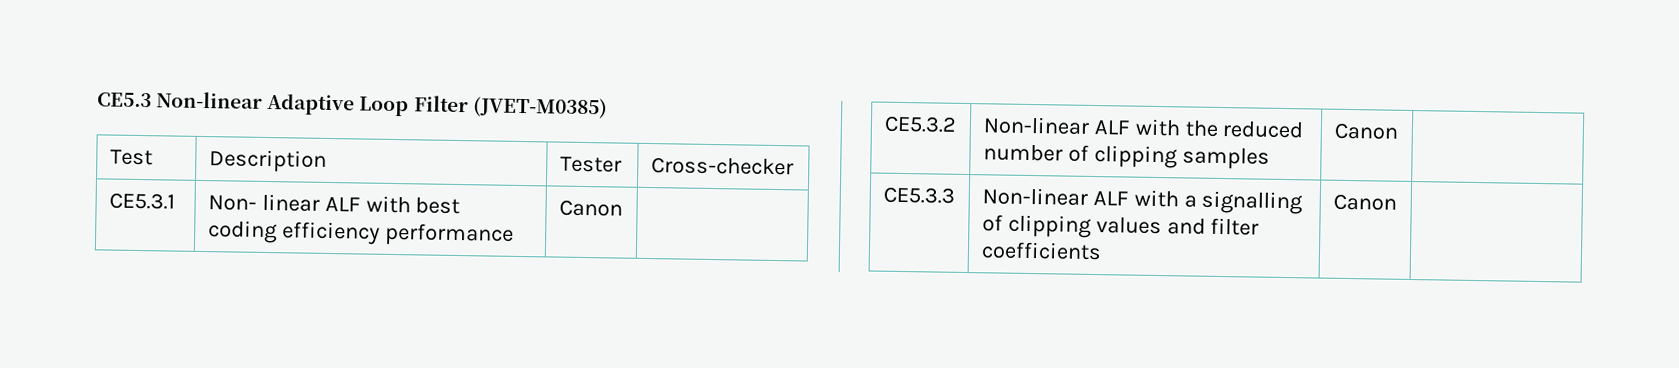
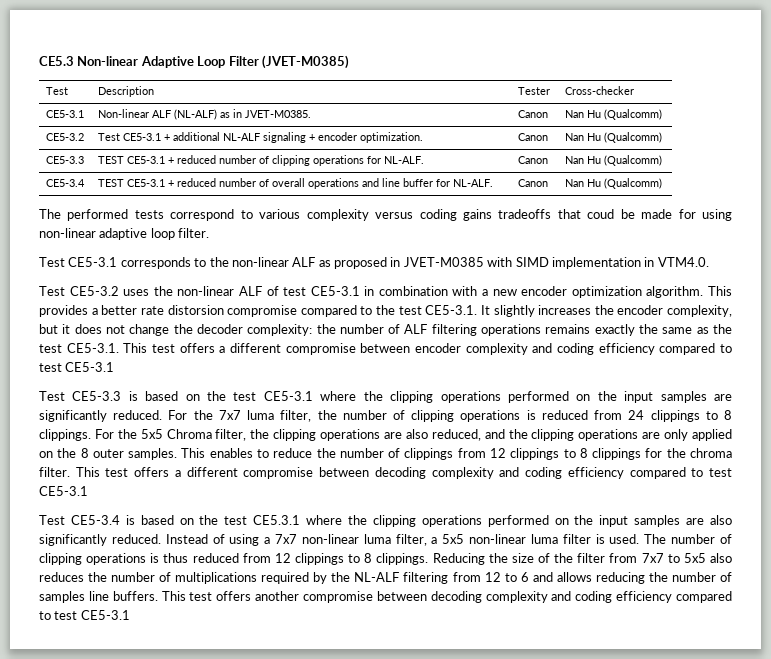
[108,192,175,210] [207,193,461,215] [207,220,514,247] [558,199,623,217] [883,115,957,133] [982,116,1305,139] [982,144,1270,170] [1333,122,1399,140] [882,186,955,204] [981,187,1304,215] [981,214,1260,238] [980,241,1102,261] [1332,193,1397,211] CE5.3.1 | Non- linear ALF with best coding efficiency performance | Canon | // CE5.3.2 | Non-linear ALF with the reduced number of clipping samples | Canon | // CE5.3.3 | Non-linear ALF with a signalling of clipping values and filter coefficients | Canon | -> [45,110,84,118] [97,109,311,120] [517,110,548,118] [564,109,662,120] [45,133,84,141] [97,132,423,143] [517,133,548,141] [564,132,662,143] [45,156,84,164] [97,155,424,166] [517,156,548,164] [564,155,662,166] [45,179,85,187] [97,178,493,189] [517,179,548,187] [564,178,662,189] [39,209,732,221] [39,228,210,240] [39,257,709,269] [39,286,732,298] [39,305,732,317] [39,324,732,336] [39,343,732,355] [39,362,115,372] [39,391,732,403] [39,410,732,422] [39,429,733,441] [39,448,733,460] [39,467,733,479] [39,486,88,496] [39,515,733,527] [39,534,733,546] [39,553,732,565] [39,572,732,584] [39,591,732,603] [39,610,130,620] CE5-3.1 | Non-linear ALF (NL-ALF) as in JVET-M0385. | Canon | Nan Hu (Qualcomm) // CE5-3.2 | Test CE5-3.1 + additional NL-ALF signaling + encoder optimization. | Canon | Nan Hu (Qualcomm) // CE5-3.3 | TEST CE5-3.1 + reduced number of clipping operations for NL-ALF. | Canon | Nan Hu (Qualcomm) // CE5-3.4 | TEST CE5-3.1 + reduced number of overall operations and line buffer for NL-ALF. | Canon | Nan Hu (Qualcomm) // The performed tests correspond to various complexity versus coding gains tradeoffs that coud be made for using non-linear adaptive loop filter. // Test CE5-3.1 corresponds to the non-linear ALF as proposed in JVET-M0385 with SIMD implementation in VTM4.0. // Test CE5-3.2 uses the non-linear ALF of test CE5-3.1 in combination with a new encoder optimization algorithm. This provides a better rate distorsion compromise compared to the test CE5-3.1. It slightly increases the encoder complexity, but it does not change the decoder complexity: the number of ALF filtering operations remains exactly the same as the test CE5-3.1. This test offers a different compromise between encoder complexity and coding efficiency compared to test CE5-3.1 // Test CE5-3.3 is based on the test CE5-3.1 where the clipping operations performed on the input samples are significantly reduced. For the 7x7 luma filter, the number of clipping operations is reduced from 24 clippings to 8 clippings. For the 5x5 Chroma filter, the clipping operations are also reduced, and the clipping operations are only applied on the 8 outer samples. This enables to reduce the number of clippings from 12 clippings to 8 clippings for the chroma filter. This test offers a different compromise between decoding complexity and coding efficiency compared to test CE5-3.1 // Test CE5-3.4 is based on the test CE5.3.1 where the clipping operations performed on the input samples are also significantly reduced. Instead of using a 7x7 non-linear luma filter, a 5x5 non-linear luma filter is used. The number of clipping operations is thus reduced from 12 clippings to 8 clippings. Reducing the size of the filter from 7x7 to 5x5 also reduces the number of multiplications required by the NL-ALF filtering from 12 to 6 and allows reducing the number of samples line buffers. This test offers another compromise between decoding complexity and coding efficiency compared to test CE5-3.1

